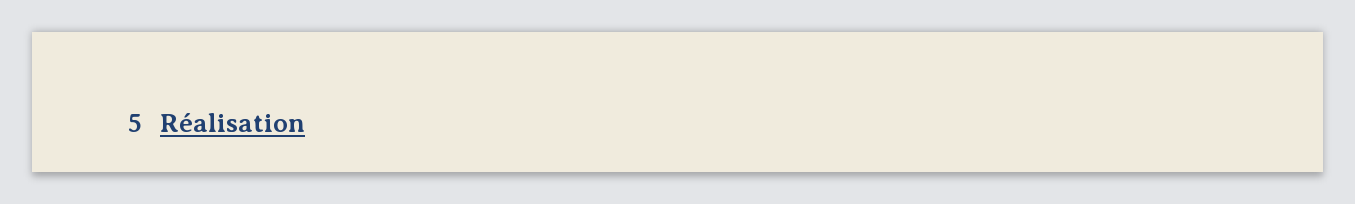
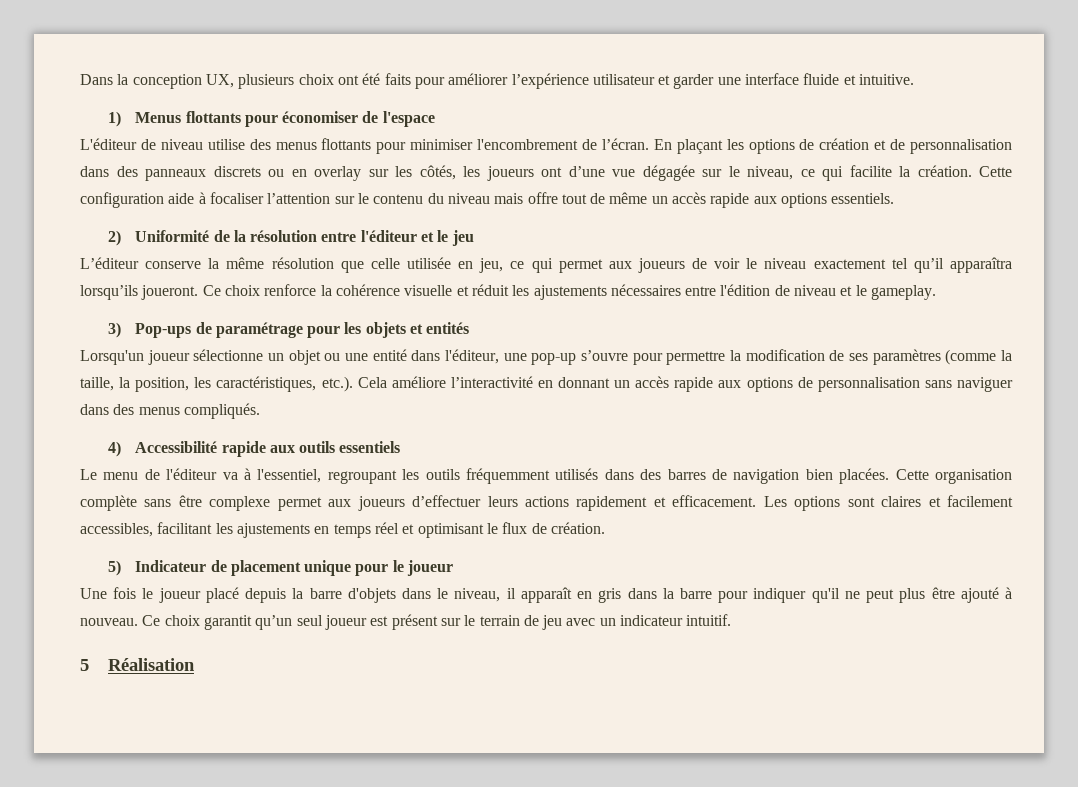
(128, 123) none -> [80,73,915,89] [107,111,435,127] [80,138,1012,154] [80,165,1012,181] [80,192,895,208] [107,230,474,246] [80,257,1012,273] [80,284,937,300] [107,322,470,338] [80,349,1012,365] [80,376,1014,392] [80,403,260,419] [107,441,401,457] [80,468,1012,484] [80,495,1014,511] [80,522,605,538] [107,560,454,576] [80,587,1012,603] [80,614,732,630] Dans la conception UX, plusieurs choix ont été faits pour améliorer l’expérience utilisateur et garder une interface fluide et intuitive. // 1) Menus flottants pour économiser de l'espace // L'éditeur de niveau utilise des menus flottants pour minimiser l'encombrement de l’écran. En plaçant les options de création et de personnalisation dans des panneaux discrets ou en overlay sur les côtés, les joueurs ont d’une vue dégagée sur le niveau, ce qui facilite la création. Cette configuration aide à focaliser l’attention sur le contenu du niveau mais offre tout de même un accès rapide aux options essentiels. // 2) Uniformité de la résolution entre l'éditeur et le jeu // L’éditeur conserve la même résolution que celle utilisée en jeu, ce qui permet aux joueurs de voir le niveau exactement tel qu’il apparaîtra lorsqu’ils joueront. Ce choix renforce la cohérence visuelle et réduit les ajustements nécessaires entre l'édition de niveau et le gameplay. // 3) Pop-ups de paramétrage pour les objets et entités // Lorsqu'un joueur sélectionne un objet ou une entité dans l'éditeur, une pop-up s’ouvre pour permettre la modification de ses paramètres (comme la taille, la position, les caractéristiques, etc.). Cela améliore l’interactivité en donnant un accès rapide aux options de personnalisation sans naviguer dans des menus compliqués. // 4) Accessibilité rapide aux outils essentiels // Le menu de l'éditeur va à l'essentiel, regroupant les outils fréquemment utilisés dans des barres de navigation bien placées. Cette organisation complète sans être complexe permet aux joueurs d’effectuer leurs actions rapidement et efficacement. Les options sont claires et facilement accessibles, facilitant les ajustements en temps réel et optimisant le flux de création. // 5) Indicateur de placement unique pour le joueur // Une fois le joueur placé depuis la barre d'objets dans le niveau, il apparaît en gris dans la barre pour indiquer qu'il ne peut plus être ajouté à nouveau. Ce choix garantit qu’un seul joueur est présent sur le terrain de jeu avec un indicateur intuitif. //

